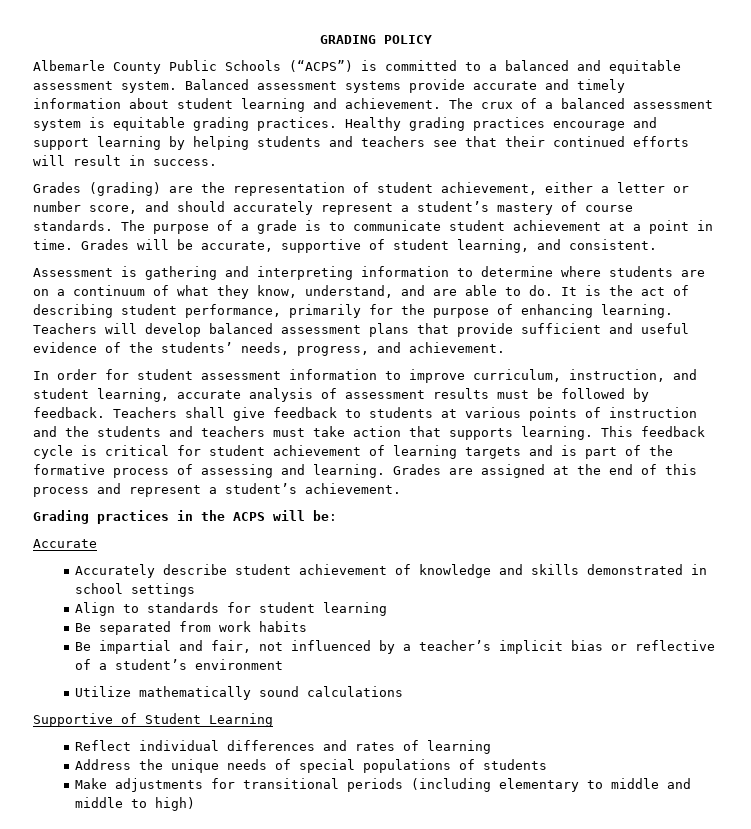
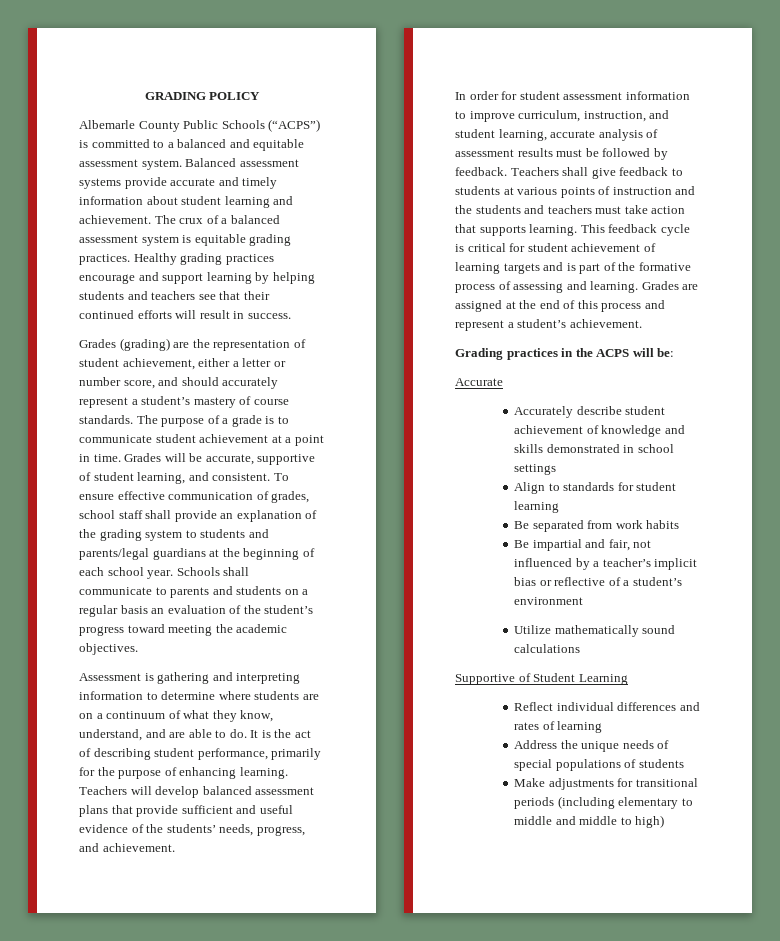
(657, 244) none -> [273,473,289,481] [79,491,310,503] [79,510,318,522] [79,529,269,541] [79,548,315,560] [79,567,250,579] [79,586,309,598] [79,605,314,617] [79,624,288,636] [79,643,138,655] To ensure effective communication of grades, school staff shall provide an explanation of the grading system to students and parents/legal guardians at the beginning of each school year. Schools shall communicate to parents and students on a regular basis an evaluation of the student’s progress toward meeting the academic objectives.

